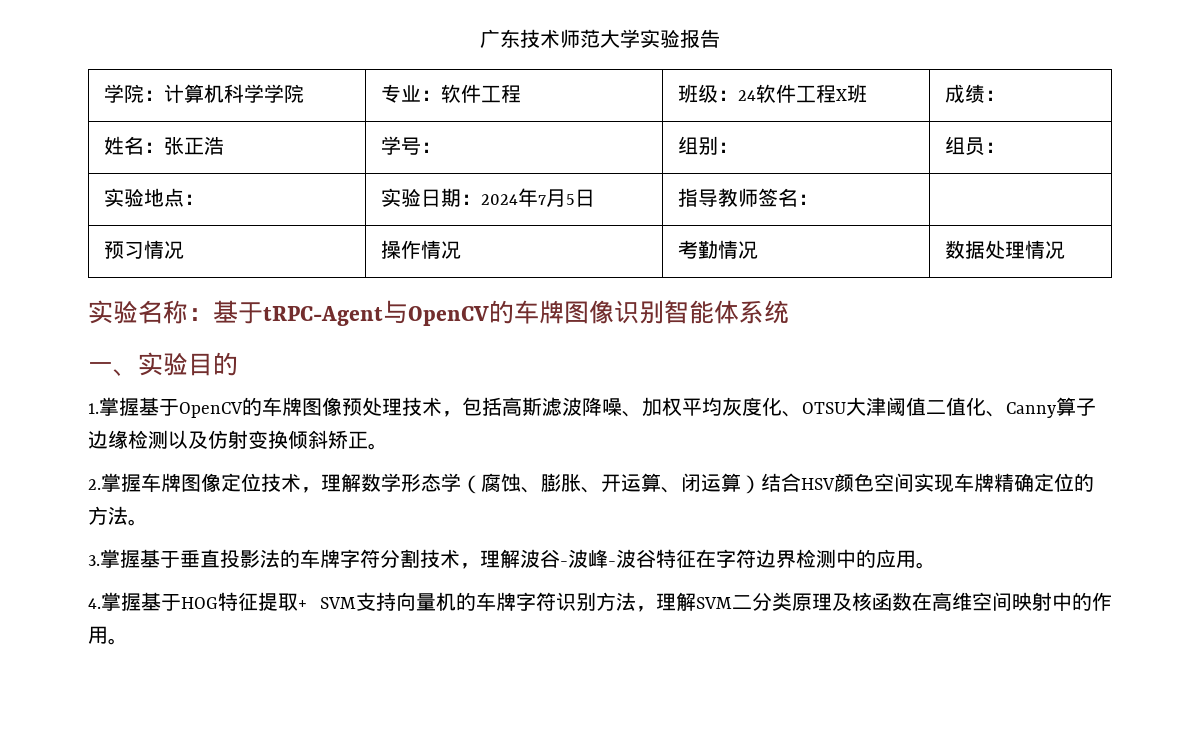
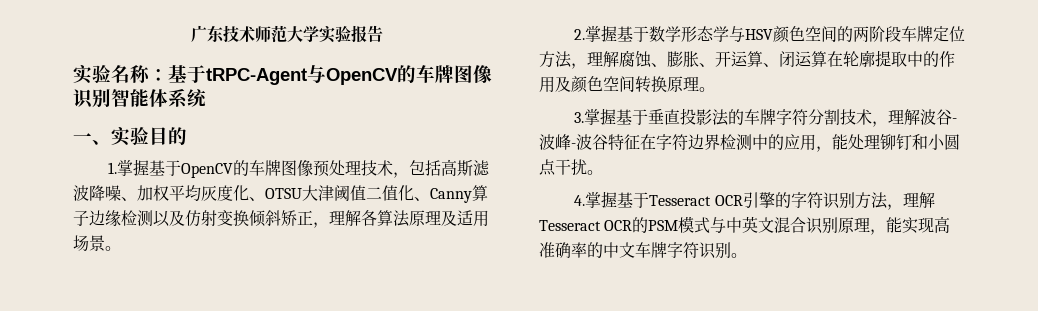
[103,84,304,103] [380,84,521,103] [677,84,867,103] [944,84,1005,103] [103,136,224,155] [380,136,441,155] [677,136,738,155] [944,136,1005,156] [103,188,204,207] [380,188,595,207] [677,188,818,207] [103,240,184,259] [380,240,461,259] [677,240,758,259] [944,240,1065,259] // 学院：计算机科学学院 | 专业：软件工程 | 班级：24软件工程X班 | 成绩： // 姓名：张正浩 | 学号： | 组别： | 组员： // 实验地点： | 实验日期：2024年7月5日 | 指导教师签名： | // 预习情况 | 操作情况 | 考勤情况 | 数据处理情况 -> (383, 33) none
[368,443,388,450] [88,473,481,494] 。 // 2.掌握车牌图像定位技术，理解数学形态学（ -> [313,210,489,228] [73,235,121,251] [574,25,966,43] [539,51,619,69] ，理解各算法原理及适用场景。 // 2.掌握基于数学形态学与HSV颜色空间的两阶段车牌定位方法，理解
[741,473,1094,494] [88,506,128,525] ）结合HSV颜色空间实现车牌精确定位的方法 -> [827,50,955,67] [539,76,699,93] 在轮廓提取中的作用及颜色空间转换原理
[916,562,936,569] [88,592,516,612] 。 // 4.掌握基于HOG特征提取+ SVM支持向量机的车牌 -> [816,134,960,152] [539,159,603,176] [574,191,791,209] ，能处理铆钉和小圆点干扰。 // 4.掌握基于Tesseract OCR引擎的
[696,592,1112,611] [88,626,108,644] SVM二分类原理及核函数在高维空间映射中的作用 -> [539,216,951,235] [539,242,731,259] Tesseract OCR的PSM模式与中英文混合识别原理，能实现高准确率的中文车牌字符识别

